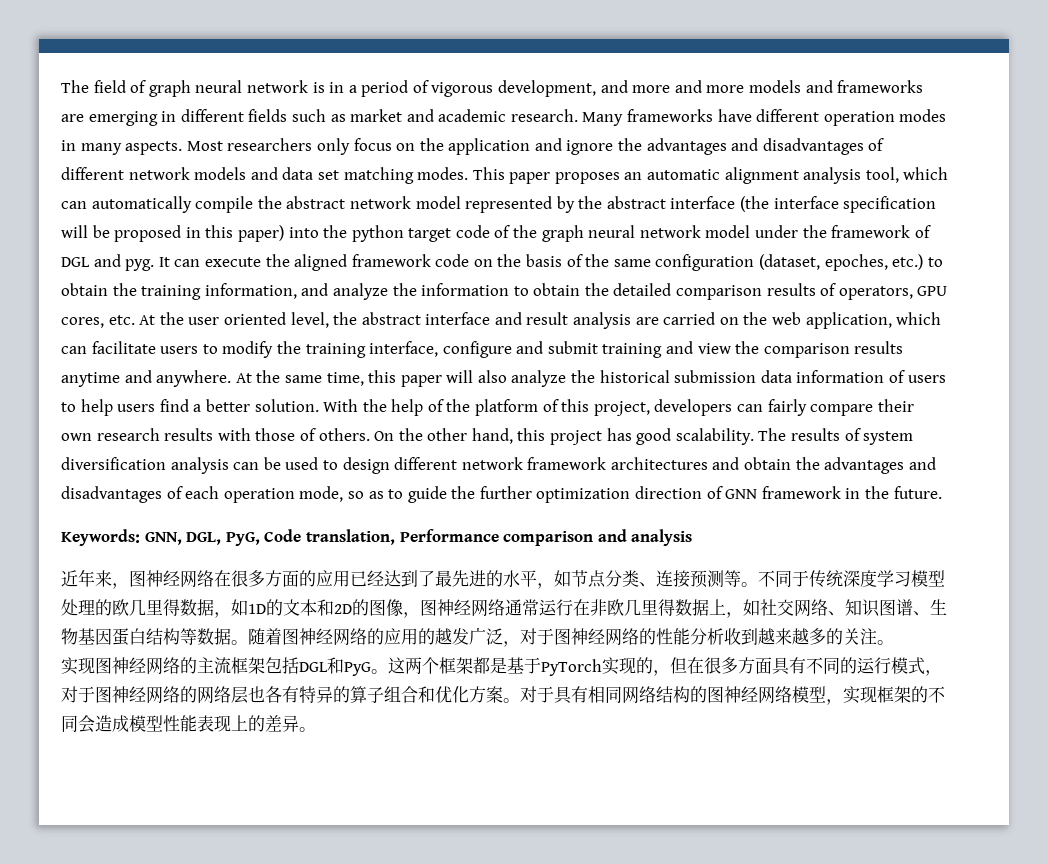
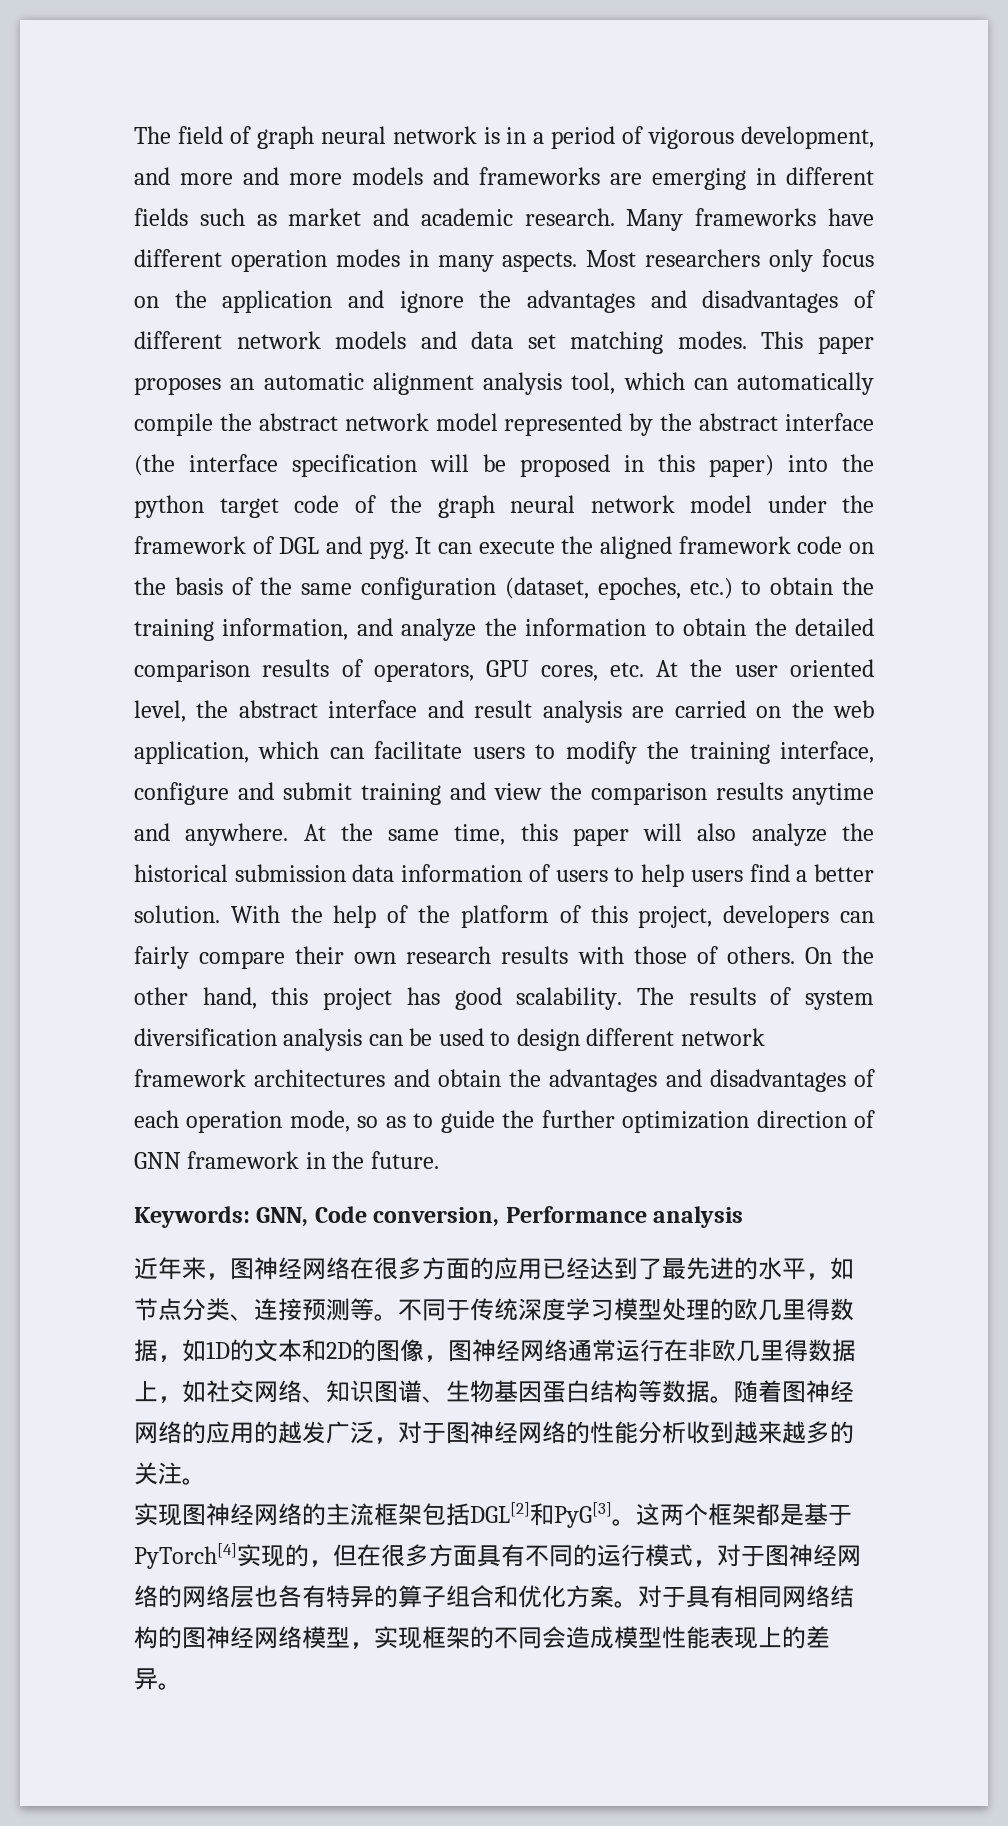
[186,529,627,546] DGL, PyG, Code translation, Performance comparison and -> [314,1206,647,1227] Code conversion, Performance
[299,657,371,676] DGL和PyG -> [470,1502,612,1528] DGL[2]和PyG[3]
[541,659,602,676] PyTorch -> [134,1543,237,1569] PyTorch[4]

